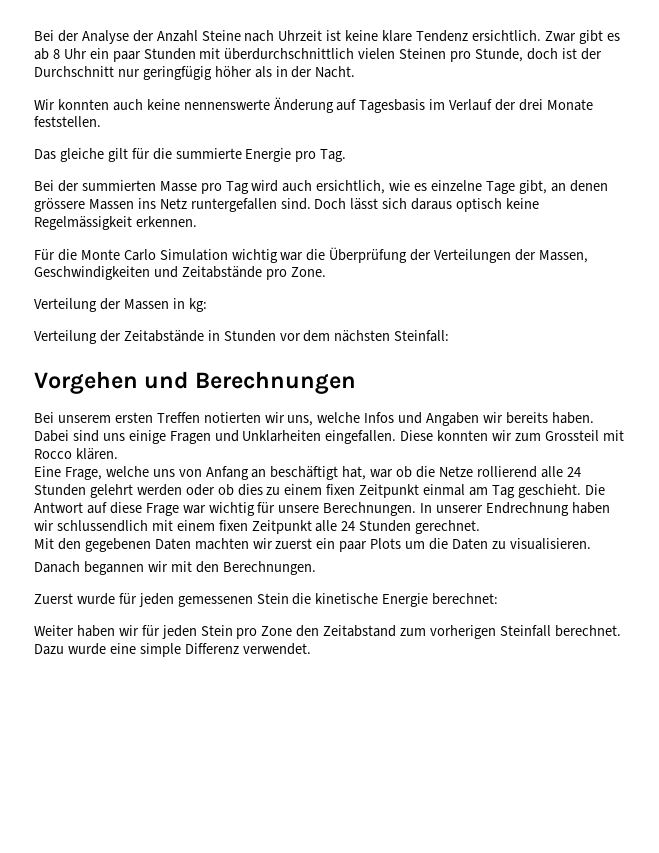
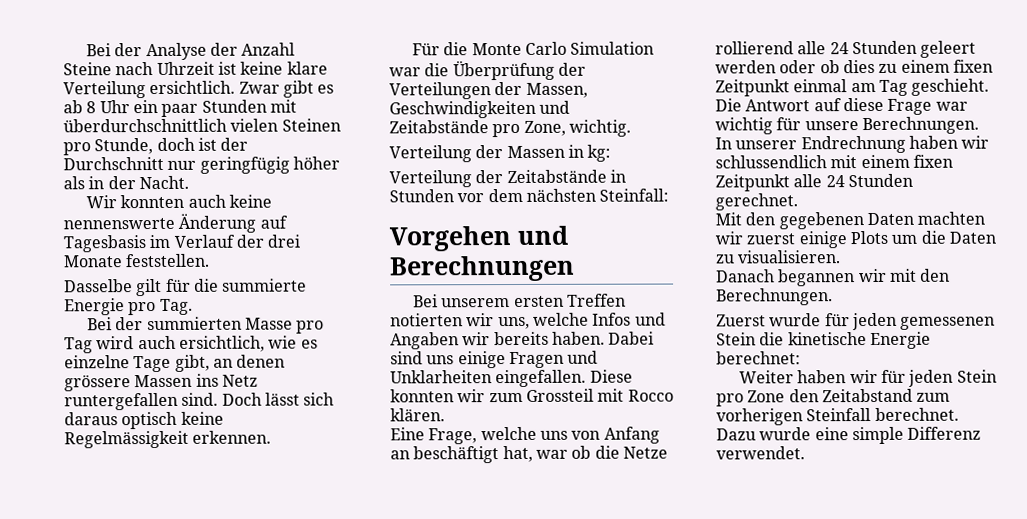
[416,30,469,42] Tendenz -> [63,81,146,99] Verteilung
[34,148,104,162] Das gleiche -> [64,279,133,293] Dasselbe
[231,249,278,263] wichtig -> (655, 48) none
[290,267,326,277] Zone. -> [523,119,631,137] Zone, wichtig.
[89,484,133,498] gelehrt -> [920,40,977,58] geleert
[316,538,368,552] ein paar -> [798,231,847,249] einige

